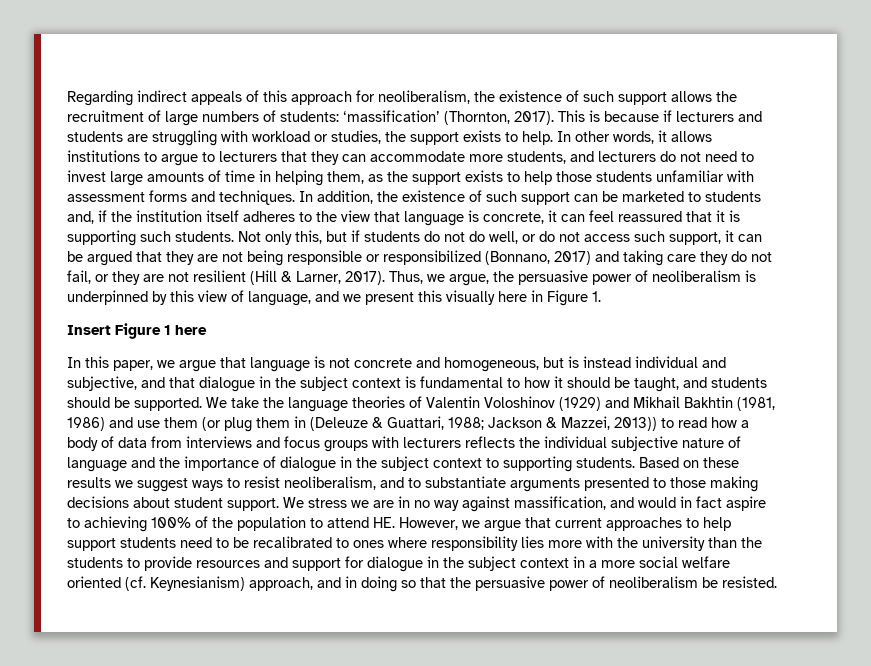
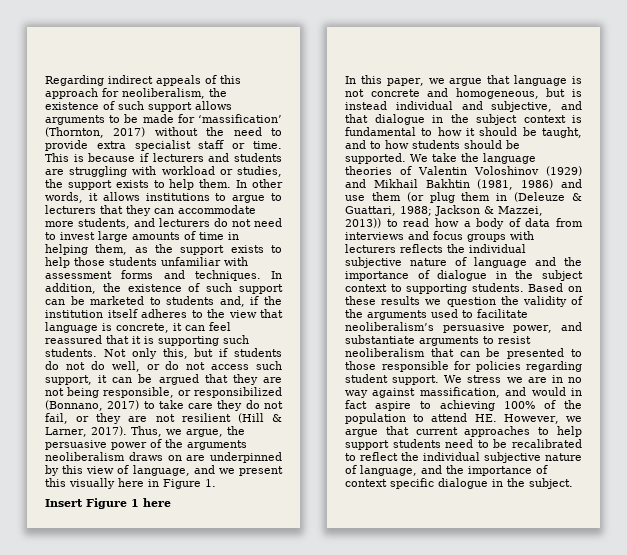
[716,91,737,102] [67,110,554,126] the recruitment of large numbers of students: ‘massification’ (Thornton, 2017). -> [45,114,282,125] [45,127,282,138] [45,140,282,151] arguments to be made for ‘massification’ (Thornton, 2017) without the need to provide extra specialist staff or time.
[522,131,553,145] help. -> [169,179,232,190] help them.
[287,250,362,265] responsible -> [103,387,174,398] responsible,
[595,250,663,266] and taking -> [143,400,184,409] to take
[652,270,756,282] neoliberalism is -> [165,439,247,450] [45,452,206,461] the arguments neoliberalism draws on are
(707, 382) none -> [370,140,409,149] to how
[137,476,758,492] [67,496,170,508] suggest ways to resist neoliberalism, and to substantiate arguments presented to those making decisions about -> [446,296,583,307] [345,309,528,320] [345,322,582,333] [345,335,531,346] [345,348,582,359] [345,361,582,372] question the validity of the arguments used to facilitate neoliberalism’s persuasive power, and substantiate arguments to resist neoliberalism that can be presented to those responsible for policies regarding
[353,536,762,551] [67,556,730,572] [67,576,777,592] ones where responsibility lies more with the university than the students to provide resources and support for dialogue in the subject context in a more social welfare oriented (cf. Keynesianism) approach, and in doing so that the persuasive power of neoliberalism be resisted. -> [360,452,582,463] [345,465,548,476] [345,478,573,489] reflect the individual subjective nature of language, and the importance of context specific dialogue in the subject.

